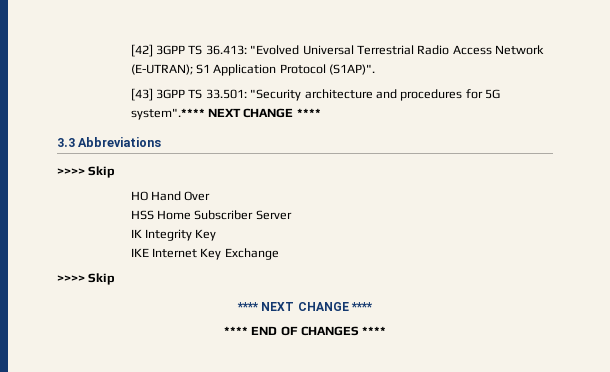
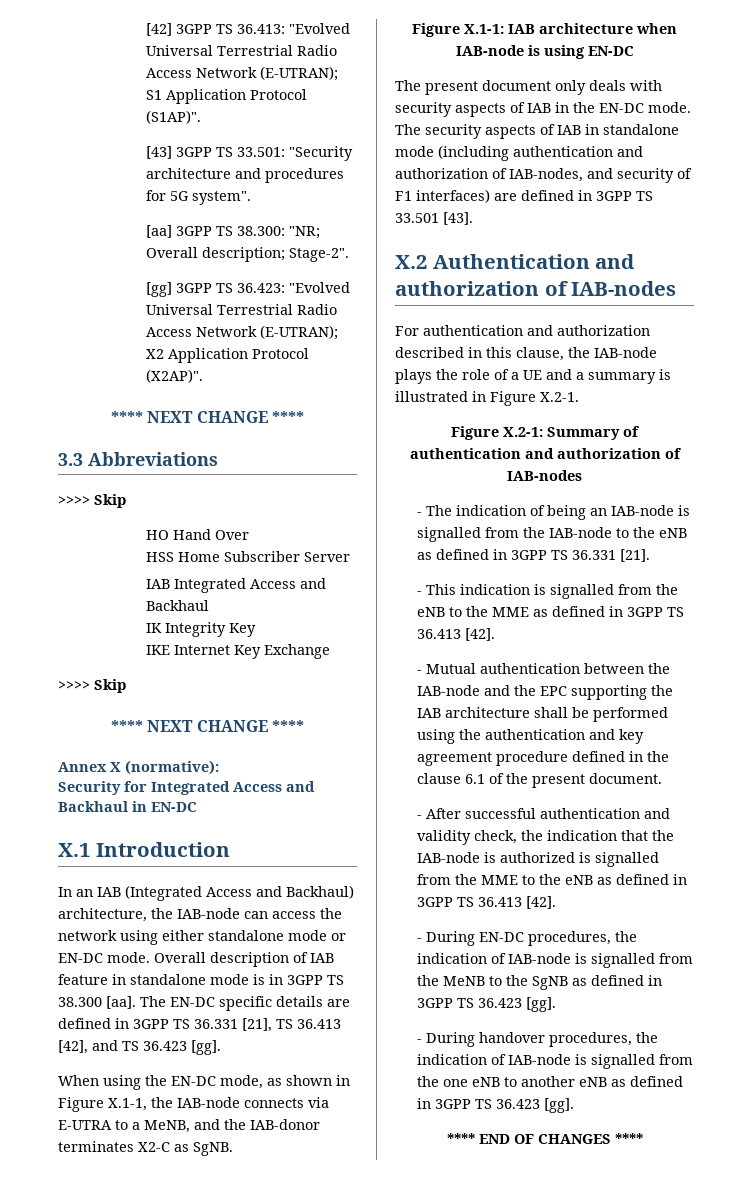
[130,108,205,120] system".**** -> [191,191,251,205] [145,225,320,239] [145,247,349,262] [145,282,350,297] [145,304,337,315] [145,325,338,340] [145,348,309,363] [145,369,203,383] [111,411,144,423] system". // [aa] 3GPP TS 38.300: "NR; Overall description; Stage-2". // [gg] 3GPP TS 36.423: "Evolved Universal Terrestrial Radio Access Network (E-UTRAN); X2 Application Protocol (X2AP)". // ****
(292, 215) none -> [145,578,326,593] [145,600,209,611] // IAB Integrated Access and Backhaul
(372, 306) none -> [58,760,219,775] [58,781,315,795] [58,801,197,812] [58,842,230,857] [58,885,354,901] [58,908,342,922] [58,930,346,945] [58,952,334,967] [58,974,344,985] [58,996,350,1011] [58,1018,341,1032] [58,1040,221,1055] [58,1075,350,1090] [58,1097,329,1112] [58,1119,320,1133] [58,1141,233,1156] [412,23,677,37] [455,45,634,59] [395,80,662,95] [395,102,691,117] [395,124,679,139] [395,145,643,161] [395,168,692,183] [395,189,653,203] [395,212,473,225] [395,254,636,269] [395,281,677,296] [395,325,650,336] [395,347,657,361] [395,369,671,384] [395,391,579,406] [451,426,639,440] [409,448,681,459] [507,470,582,481] [416,505,690,520] [416,527,687,542] [416,549,650,562] [416,584,678,599] [416,606,684,617] [416,628,495,641] [416,663,670,674] [416,685,673,700] [416,707,668,722] [416,729,644,744] [416,751,669,766] [416,773,662,788] [416,808,670,819] [416,830,674,845] [416,852,659,867] [416,874,687,885] [416,896,556,909] [416,931,637,946] [416,953,693,968] [416,975,662,990] [416,997,556,1012] [416,1032,658,1047] [416,1054,693,1069] [416,1076,683,1087] [416,1098,574,1113] // Annex X (normative): // Security for Integrated Access and Backhaul in EN-DC // X.1 Introduction // In an IAB (Integrated Access and Backhaul) architecture, the IAB-node can access the network using either standalone mode or EN-DC mode. Overall description of IAB feature in standalone mode is in 3GPP TS 38.300 [aa]. The EN-DC specific details are defined in 3GPP TS 36.331 [21], TS 36.413 [42], and TS 36.423 [gg]. // When using the EN-DC mode, as shown in Figure X.1-1, the IAB-node connects via E-UTRA to a MeNB, and the IAB-donor terminates X2-C as SgNB. // Figure X.1-1: IAB architecture when IAB-node is using EN-DC // The present document only deals with security aspects of IAB in the EN-DC mode. The security aspects of IAB in standalone mode (including authentication and authorization of IAB-nodes, and security of F1 interfaces) are defined in 3GPP TS 33.501 [43]. // X.2 Authentication and authorization of IAB-nodes // For authentication and authorization described in this clause, the IAB-node plays the role of a UE and a summary is illustrated in Figure X.2-1. // Figure X.2-1: Summary of authentication and authorization of IAB-nodes // - The indication of being an IAB-node is signalled from the IAB-node to the eNB as defined in 3GPP TS 36.331 [21]. // - This indication is signalled from the eNB to the MME as defined in 3GPP TS 36.413 [42]. // - Mutual authentication between the IAB-node and the EPC supporting the IAB architecture shall be performed using the authentication and key agreement procedure defined in the clause 6.1 of the present document. // - After successful authentication and validity check, the indication that the IAB-node is authorized is signalled from the MME to the eNB as defined in 3GPP TS 36.413 [42]. // - During EN-DC procedures, the indication of IAB-node is signalled from the MeNB to the SgNB as defined in 3GPP TS 36.423 [gg]. // - During handover procedures, the indication of IAB-node is signalled from the one eNB to another eNB as defined in 3GPP TS 36.423 [gg].

